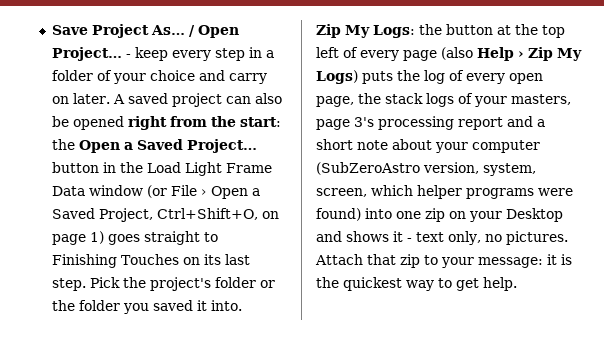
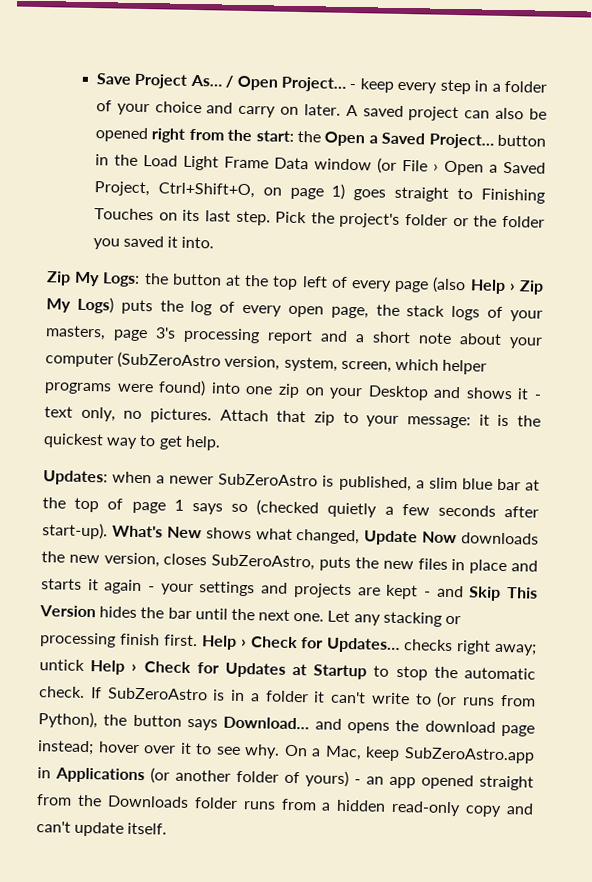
(517, 284) none -> [43,470,540,492] [42,497,539,518] [42,522,539,546] [41,551,538,575] [41,578,538,601] [39,605,462,627] [40,632,537,656] [39,659,536,681] [39,686,536,709] [38,711,535,737] [37,740,535,764] [37,767,534,791] [36,794,534,818] [36,821,168,837] // Updates: when a newer SubZeroAstro is published, a slim blue bar at the top of page 1 says so (checked quietly a few seconds after start-up). What's New shows what changed, Update Now downloads the new version, closes SubZeroAstro, puts the new files in place and starts it again - your settings and projects are kept - and Skip This Version hides the bar until the next one. Let any stacking or processing finish first. Help › Check for Updates… checks right away; untick Help › Check for Updates at Startup to stop the automatic check. If SubZeroAstro is in a folder it can't write to (or runs from Python), the button says Download… and opens the download page instead; hover over it to see why. On a Mac, keep SubZeroAstro.app in Applications (or another folder of yours) - an app opened straight from the Downloads folder runs from a hidden read-only copy and can't update itself.

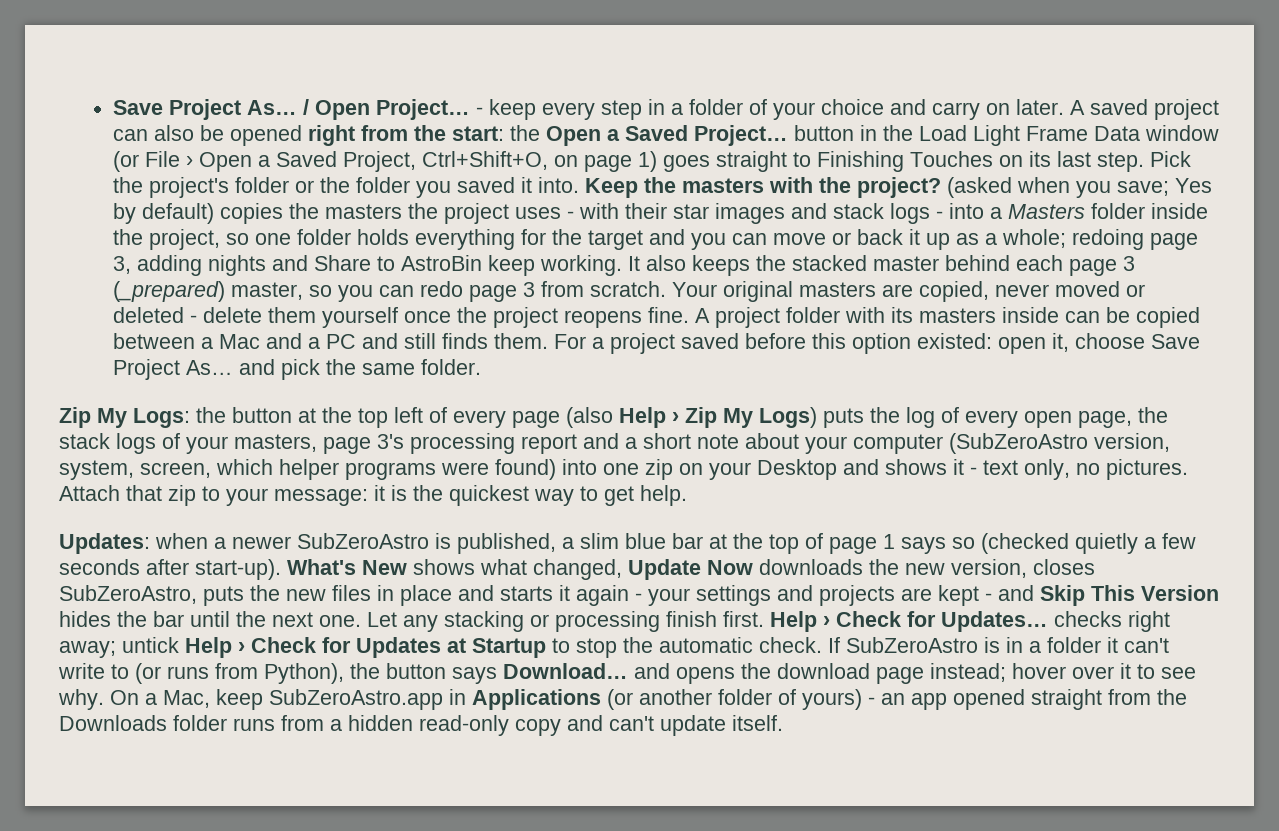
(215, 242) none -> [584,177,1212,198] [112,203,1208,224] [112,229,1198,250] [112,255,1135,276] [112,281,1145,302] [112,307,1200,328] [112,333,1200,354] [112,359,481,380] Keep the masters with the project? (asked when you save; Yes by default) copies the masters the project uses - with their star images and stack logs - into a Masters folder inside the project, so one folder holds everything for the target and you can move or back it up as a whole; redoing page 3, adding nights and Share to AstroBin keep working. It also keeps the stacked master behind each page 3 (_prepared) master, so you can redo page 3 from scratch. Your original masters are copied, never moved or deleted - delete them yourself once the project reopens fine. A project folder with its masters inside can be copied between a Mac and a PC and still finds them. For a project saved before this option existed: open it, choose Save Project As… and pick the same folder.

